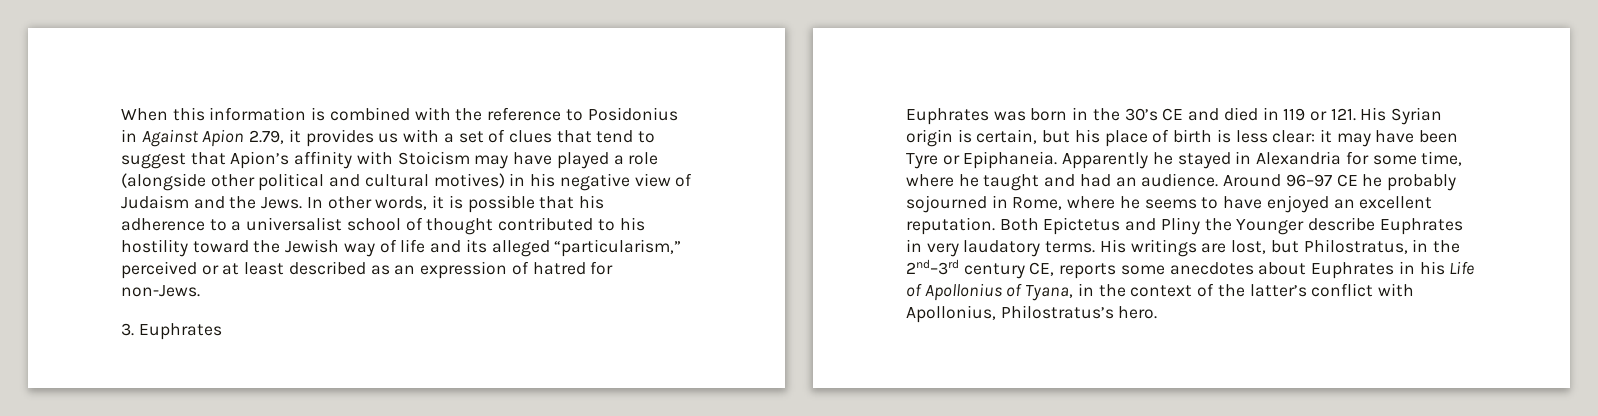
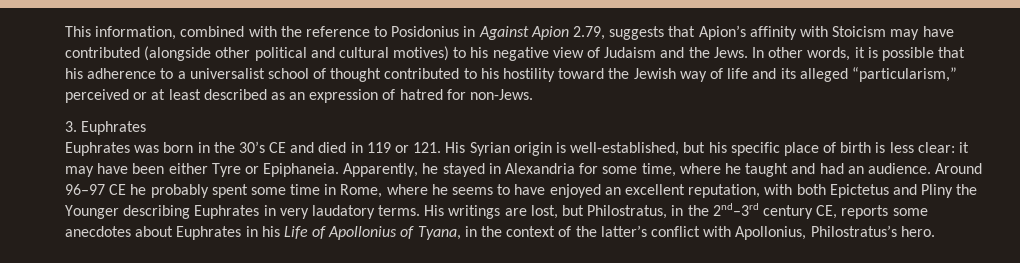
[121,107,326,121] When this information is -> [65,26,177,40] This information,
[288,129,656,147] [121,153,186,169] it provides us with a set of clues that tend to suggest -> [609,26,665,40] suggests
[556,152,659,169] played a role -> [65,47,140,58] contributed
[509,173,526,186] in -> [453,47,467,58] to
[976,129,1038,144] certain, -> [570,142,680,156] well-established,
(1100, 136) none -> [730,142,780,156] specific
(1459, 136) none -> [168,163,208,174] either
[1062,152,1149,169] Apparently -> [343,163,419,177] Apparently,
[906,195,987,213] sojourned -> [211,184,321,198] spent some time
[906,217,1039,235] reputation. Both -> [688,184,826,198] reputation, with both
[1308,217,1376,231] describe -> [123,205,191,219] describing

